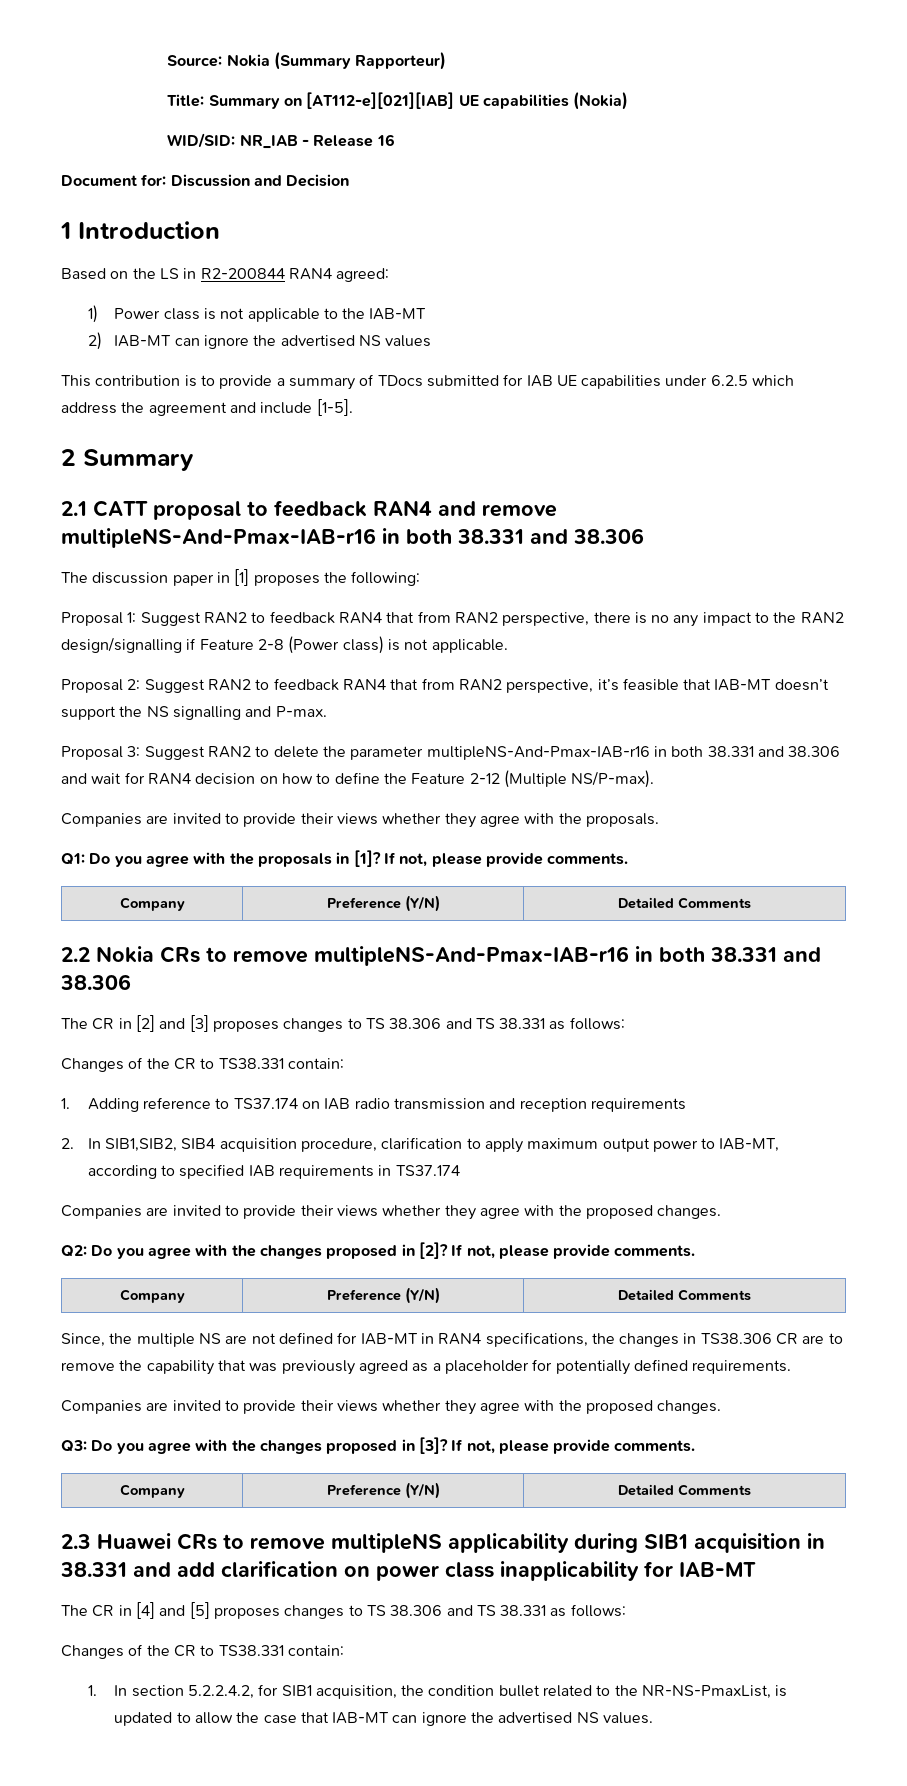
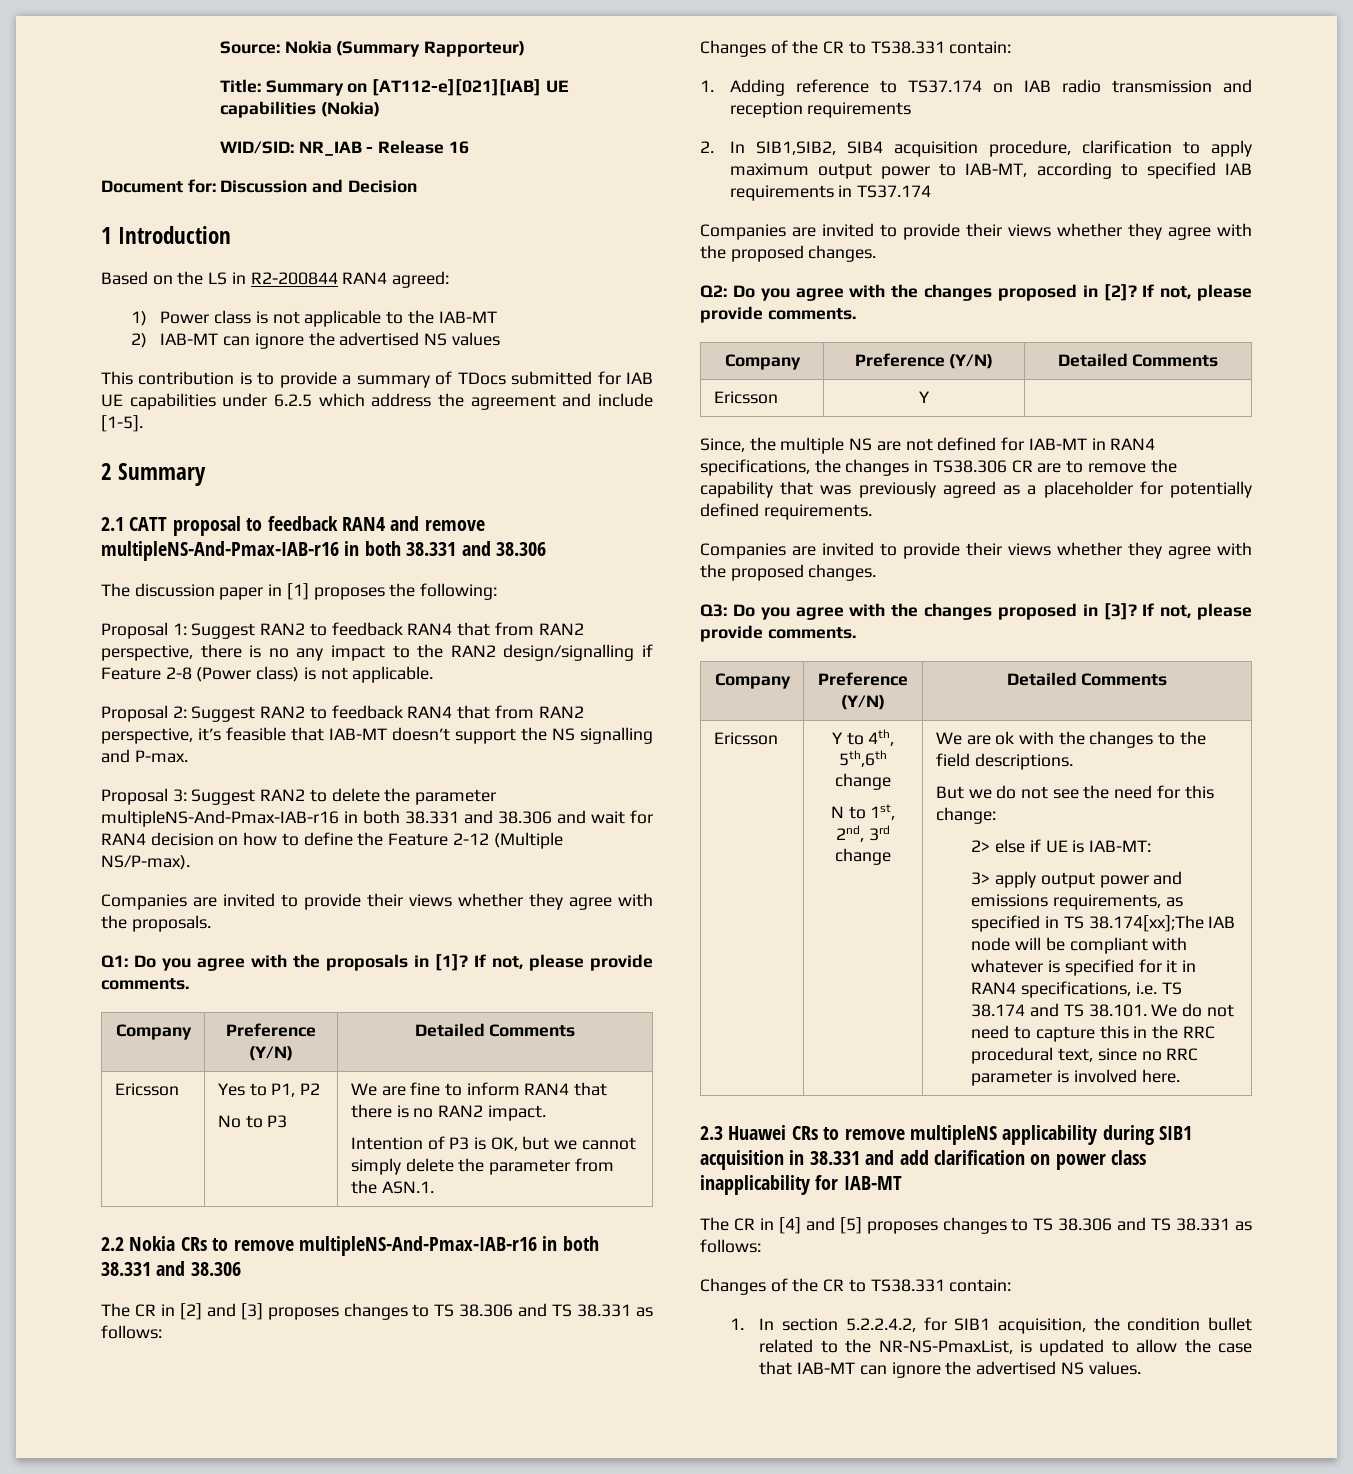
(751, 903) none -> [114,1083,179,1096] [217,1083,320,1097] [217,1115,288,1128] [350,1082,608,1096] [350,1104,546,1121] [350,1136,636,1151] [350,1158,614,1175] [350,1180,434,1194] // Ericsson | Yes to P1, P2 // No to P3 | We are fine to inform RAN4 that there is no RAN2 impact. // Intention of P3 is OK, but we cannot simply delete the parameter from the ASN.1.
(751, 1295) none -> [713,391,778,404] [919,391,930,403] // Ericsson | Y |
(751, 1490) none -> [713,732,778,745] [831,729,895,746] [839,750,887,767] [835,773,891,790] [830,804,896,820] [836,825,890,842] [835,848,891,865] [935,731,1206,748] [935,753,1073,770] [935,785,1214,799] [935,807,996,824] [971,839,1152,853] [971,871,1183,888] [971,894,1183,910] [971,915,1236,932] [971,937,1188,954] [971,959,1197,976] [971,981,1182,998] [971,1003,1234,1017] [971,1025,1215,1042] [971,1047,1199,1064] [971,1069,1180,1086] // Ericsson | Y to 4th, 5th,6th change // N to 1st, 2nd, 3rd change | We are ok with the changes to the field descriptions. // But we do not see the need for this change: // 2> else if UE is IAB-MT: // 3> apply output power and emissions requirements, as specified in TS 38.174[xx];The IAB node will be compliant with whatever is specified for it in RAN4 specifications, i.e. TS 38.174 and TS 38.101. We do not need to capture this in the RRC procedural text, since no RRC parameter is involved here.

